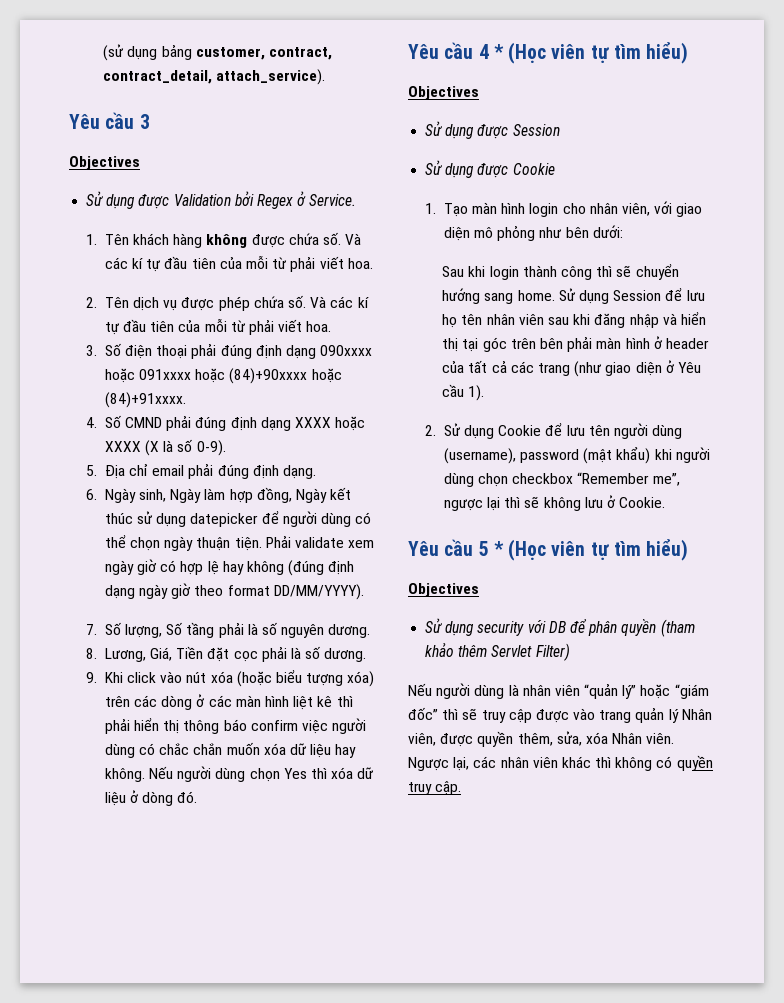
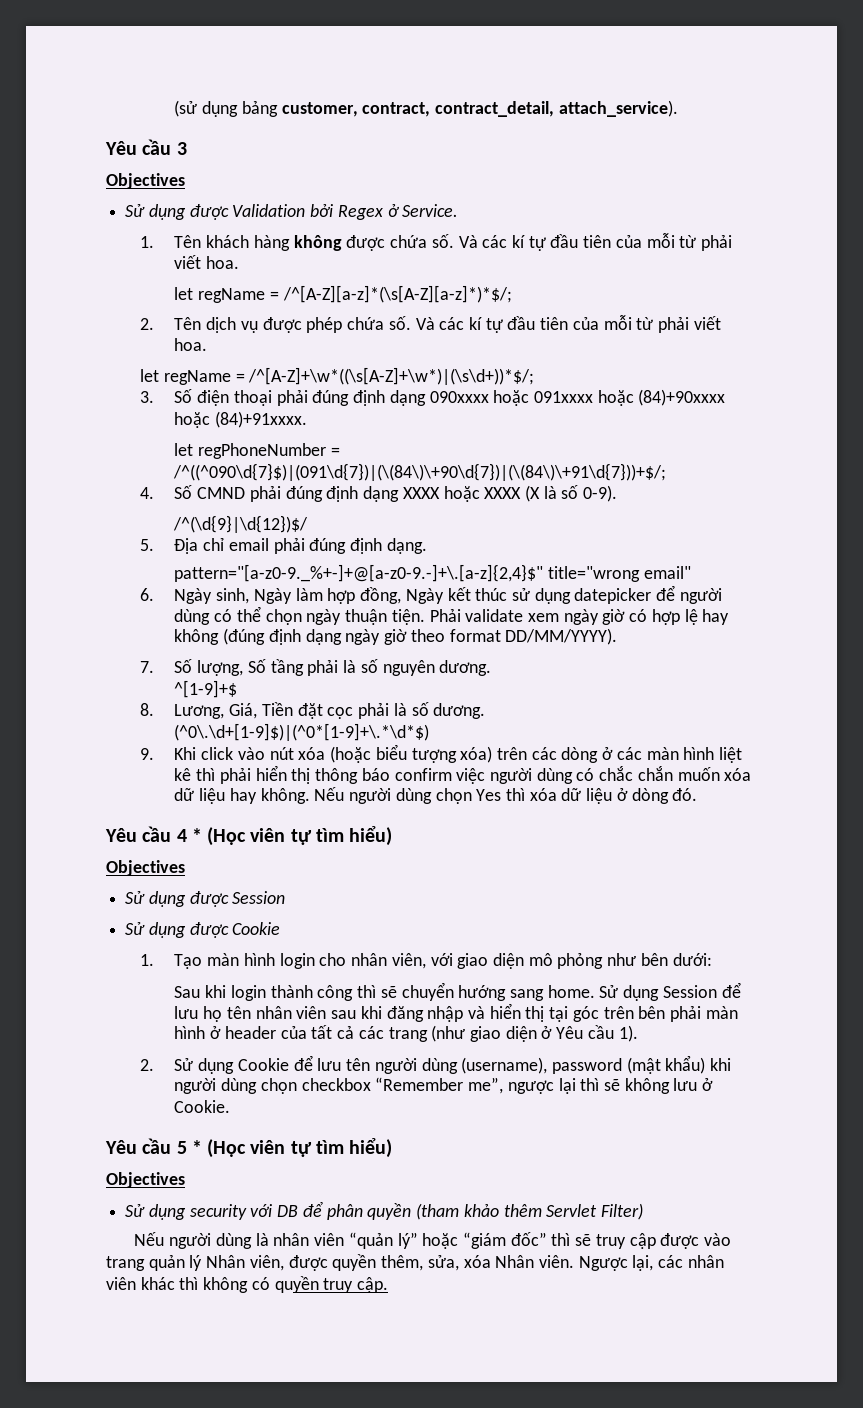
(373, 263) none -> [174,285,512,303] // let regName = /^[A-Z][a-z]*(\s[A-Z][a-z]*)*$/;
(332, 326) none -> [140,367,535,385] // let regName = /^[A-Z]+\w*((\s[A-Z]+\w*)|(\s\d+))*$/;
(186, 400) none -> [174,443,340,459] [173,463,667,481] // let regPhoneNumber = /^((^090\d{7}$)|(091\d{7})|(\(84\)\+90\d{7})|(\(84\)\+91\d{7}))+$/;
(226, 448) none -> [173,515,309,533] // /^(\d{9}|\d{12})$/
(316, 472) none -> [174,564,691,582] // pattern="[a-z0-9._%+-]+@[a-z0-9.-]+\.[a-z]{2,4}$" title="wrong email"
(371, 631) none -> [174,680,238,698] // ^[1-9]+$
(367, 655) none -> [174,723,430,741] // (^0\.\d+[1-9]$)|(^0*[1-9]+\.*\d*$)

